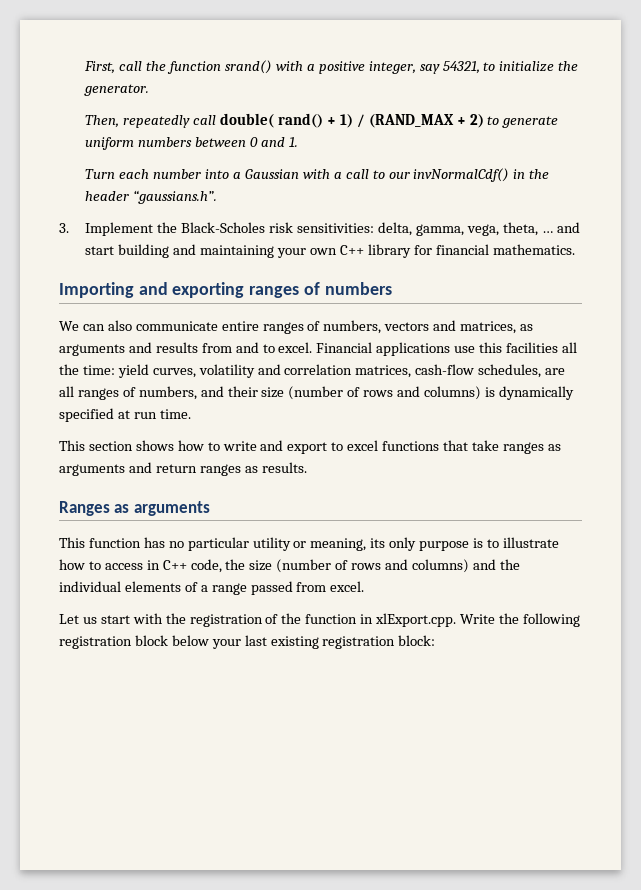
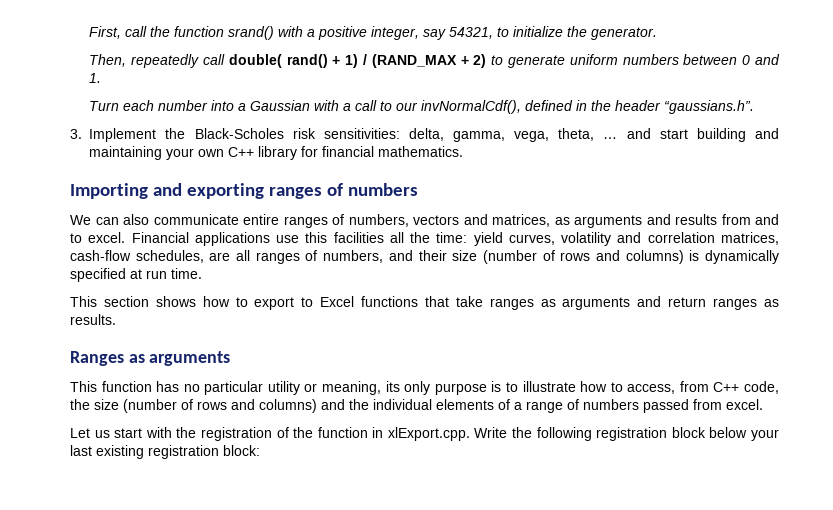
[413,168,510,182] invNormalCdf() -> [421,100,574,114] invNormalCdf(), defined
[222,440,284,451] write and -> (248, 302) none
[347,440,379,451] excel -> [320,296,355,307] Excel
[104,560,160,570] access in -> [627,381,709,394] access, from
(247, 589) none -> [567,399,639,410] of numbers

